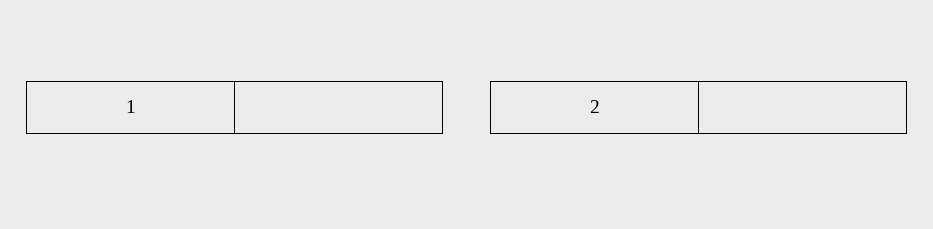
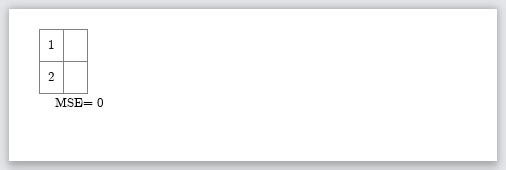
(600, 106) none -> [54,97,104,107] // MSE= 0

